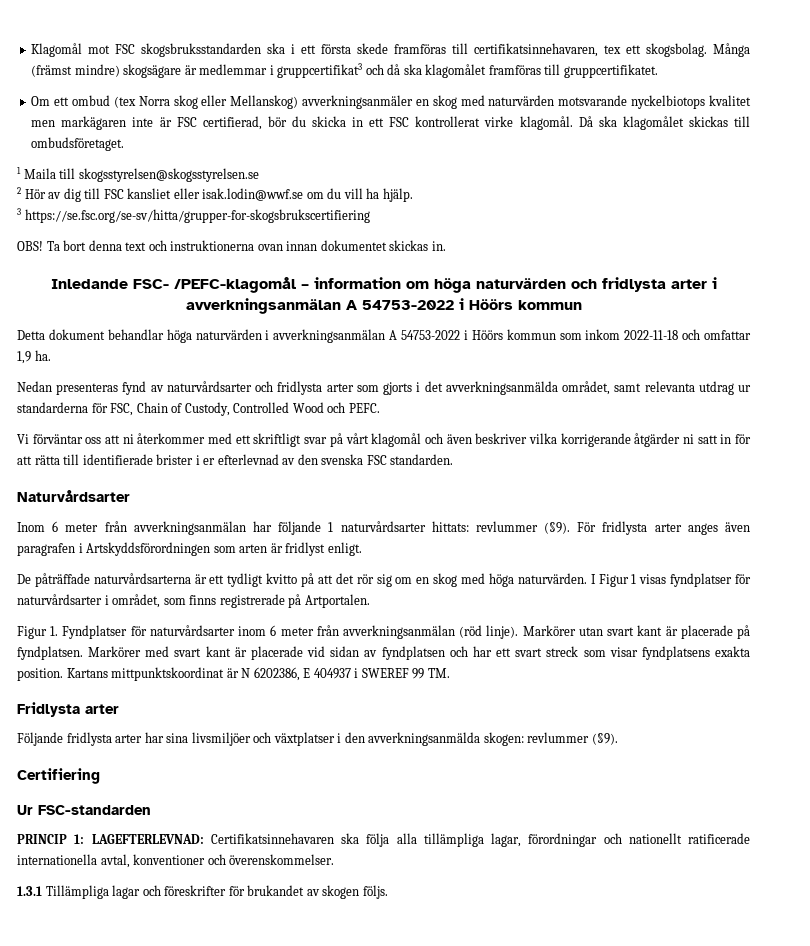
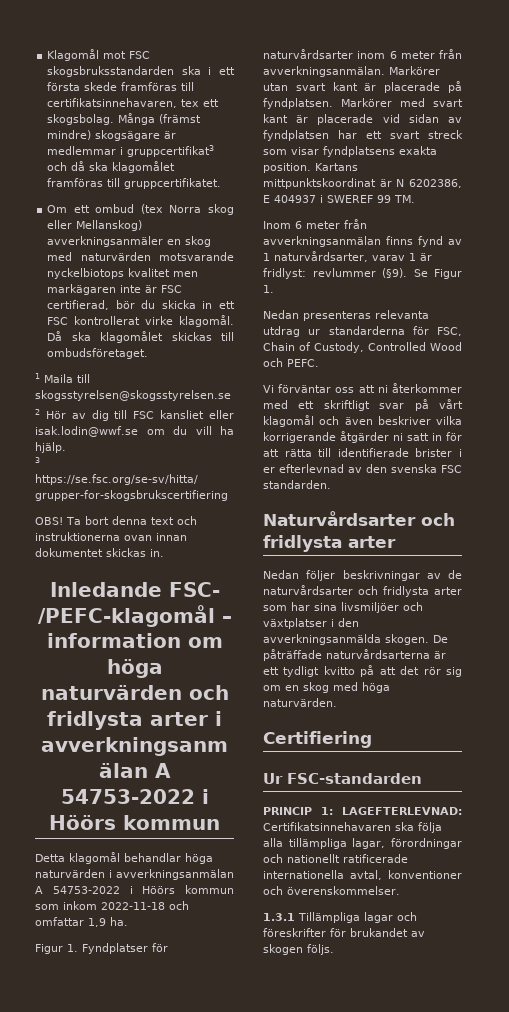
[48,329,105,340] dokument -> [69,852,120,864] klagomål
[17,381,642,395] Nedan presenteras fynd av naturvårdsarter och fridlysta arter som gjorts i det avverkningsanmälda området, samt -> [35,943,168,954] [263,49,462,59] [263,66,440,77] [263,81,462,93] [263,98,463,109] [263,114,462,125] [263,130,463,141] [263,146,437,157] [263,163,358,173] [263,178,462,189] [263,195,415,203] [263,219,367,229] [263,236,462,247] [263,251,432,262] [263,268,462,279] [263,285,274,293] [263,310,371,321] Figur 1. Fyndplatser för naturvårdsarter inom 6 meter från avverkningsanmälan. Markörer utan svart kant är placerade på fyndplatsen. Markörer med svart kant är placerade vid sidan av fyndplatsen har ett svart streck som visar fyndplatsens exakta position. Kartans mittpunktskoordinat är N 6202386, E 404937 i SWEREF 99 TM. // Inom 6 meter från avverkningsanmälan finns fynd av 1 naturvårdsarter, varav 1 är fridlyst: revlummer (§9). Se Figur 1. // Nedan presenteras
[17,521,750,535] [17,542,362,556] // Inom 6 meter från avverkningsanmälan har följande 1 naturvårdsarter hittats: revlummer (§9). För fridlysta arter anges även paragrafen i Artskyddsförordningen som arten är fridlyst enligt. // -> [421,513,455,526] [263,535,396,552] [263,570,462,581] [263,585,462,597] [263,602,423,613] [263,618,359,629] [263,634,429,645] och fridlysta arter // Nedan följer beskrivningar av de naturvårdsarter och fridlysta arter som har sina livsmiljöer och växtplatser i den avverkningsanmälda skogen.
[590,573,751,587] [17,594,370,608] [17,625,750,639] [17,646,750,660] [17,667,450,681] [17,702,119,717] [17,732,618,746] I Figur 1 visas fyndplatser för naturvårdsarter i området, som finns registrerade på Artportalen. // Figur 1. Fyndplatser för naturvårdsarter inom 6 meter från avverkningsanmälan (röd linje). Markörer utan svart kant är placerade på fyndplatsen. Markörer med svart kant är placerade vid sidan av fyndplatsen och har ett svart streck som visar fyndplatsens exakta position. Kartans mittpunktskoordinat är N 6202386, E 404937 i SWEREF 99 TM. // Fridlysta arter // Följande fridlysta arter har sina livsmiljöer och växtplatser i den avverkningsanmälda skogen: revlummer (§9). -> (337, 702) none

